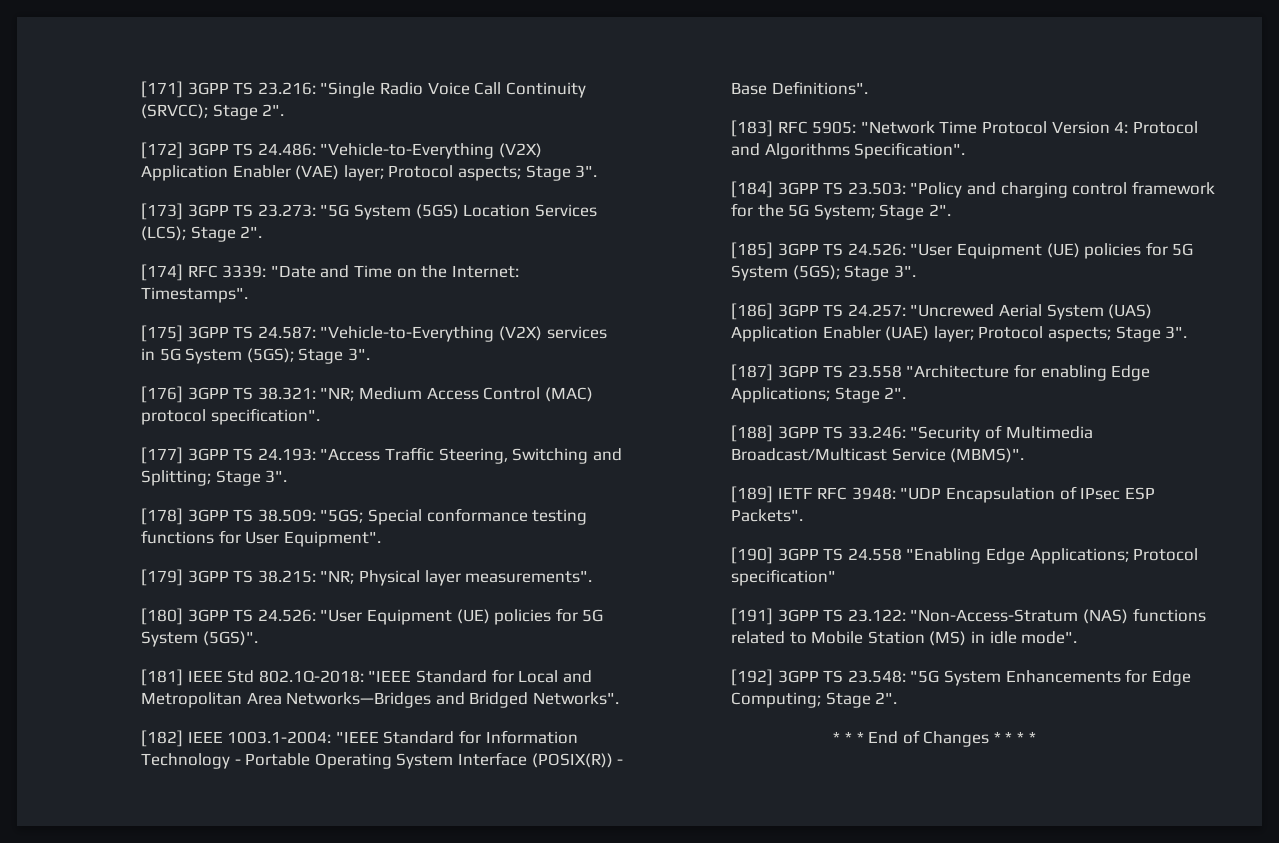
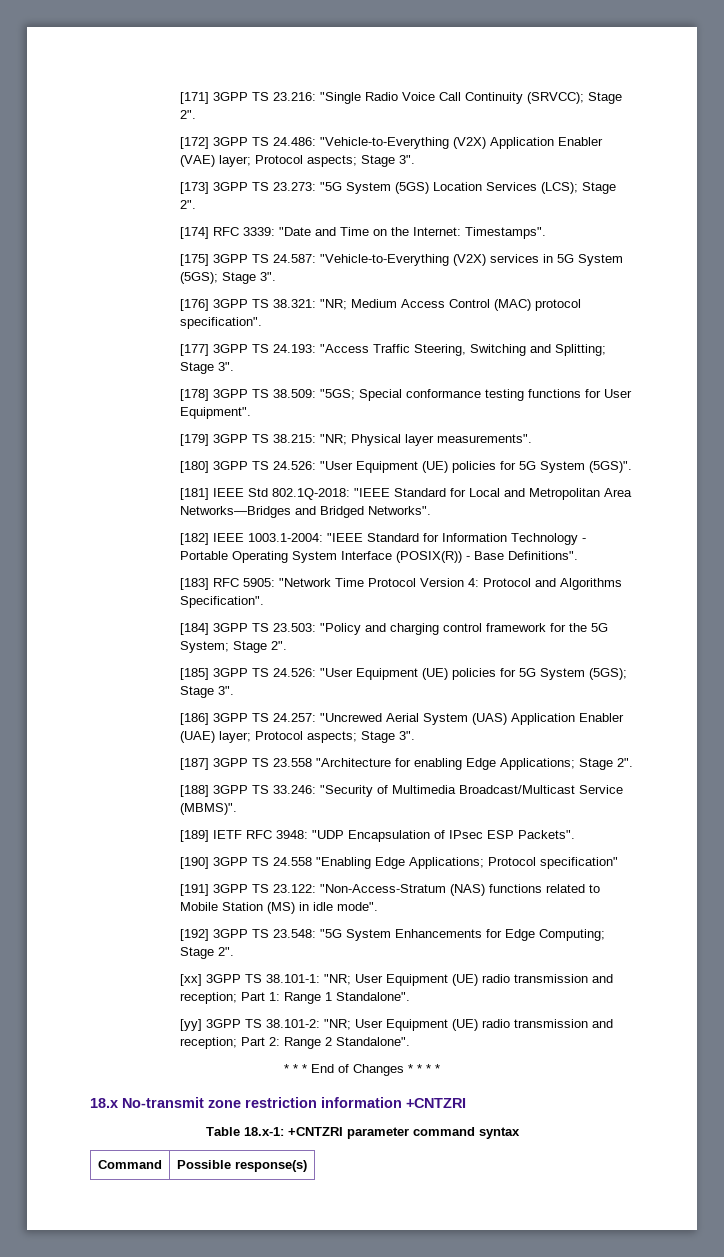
(898, 698) none -> [180,974,614,986] [180,992,411,1004] [180,1019,614,1031] [180,1037,411,1049] // [xx] 3GPP TS 38.101-1: "NR; User Equipment (UE) radio transmission and reception; Part 1: Range 1 Standalone". // [yy] 3GPP TS 38.101-2: "NR; User Equipment (UE) radio transmission and reception; Part 2: Range 2 Standalone".
(1036, 737) none -> [90,1097,466,1108] [205,1127,520,1139] [98,1160,162,1169] [177,1160,307,1172] // 18.x No-transmit zone restriction information +CNTZRI // Table 18.x-1: +CNTZRI parameter command syntax // Command | Possible response(s)

